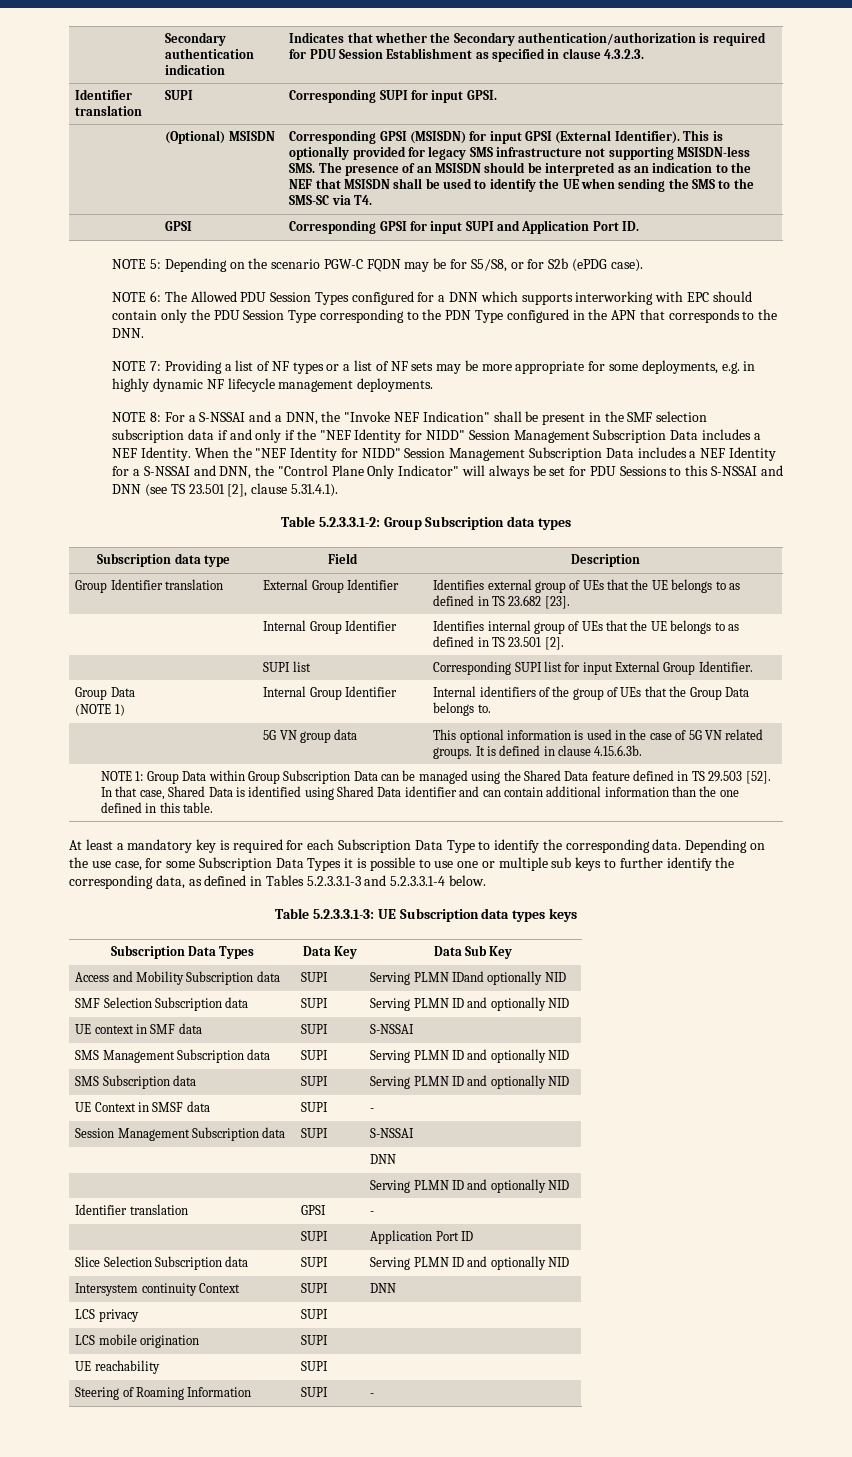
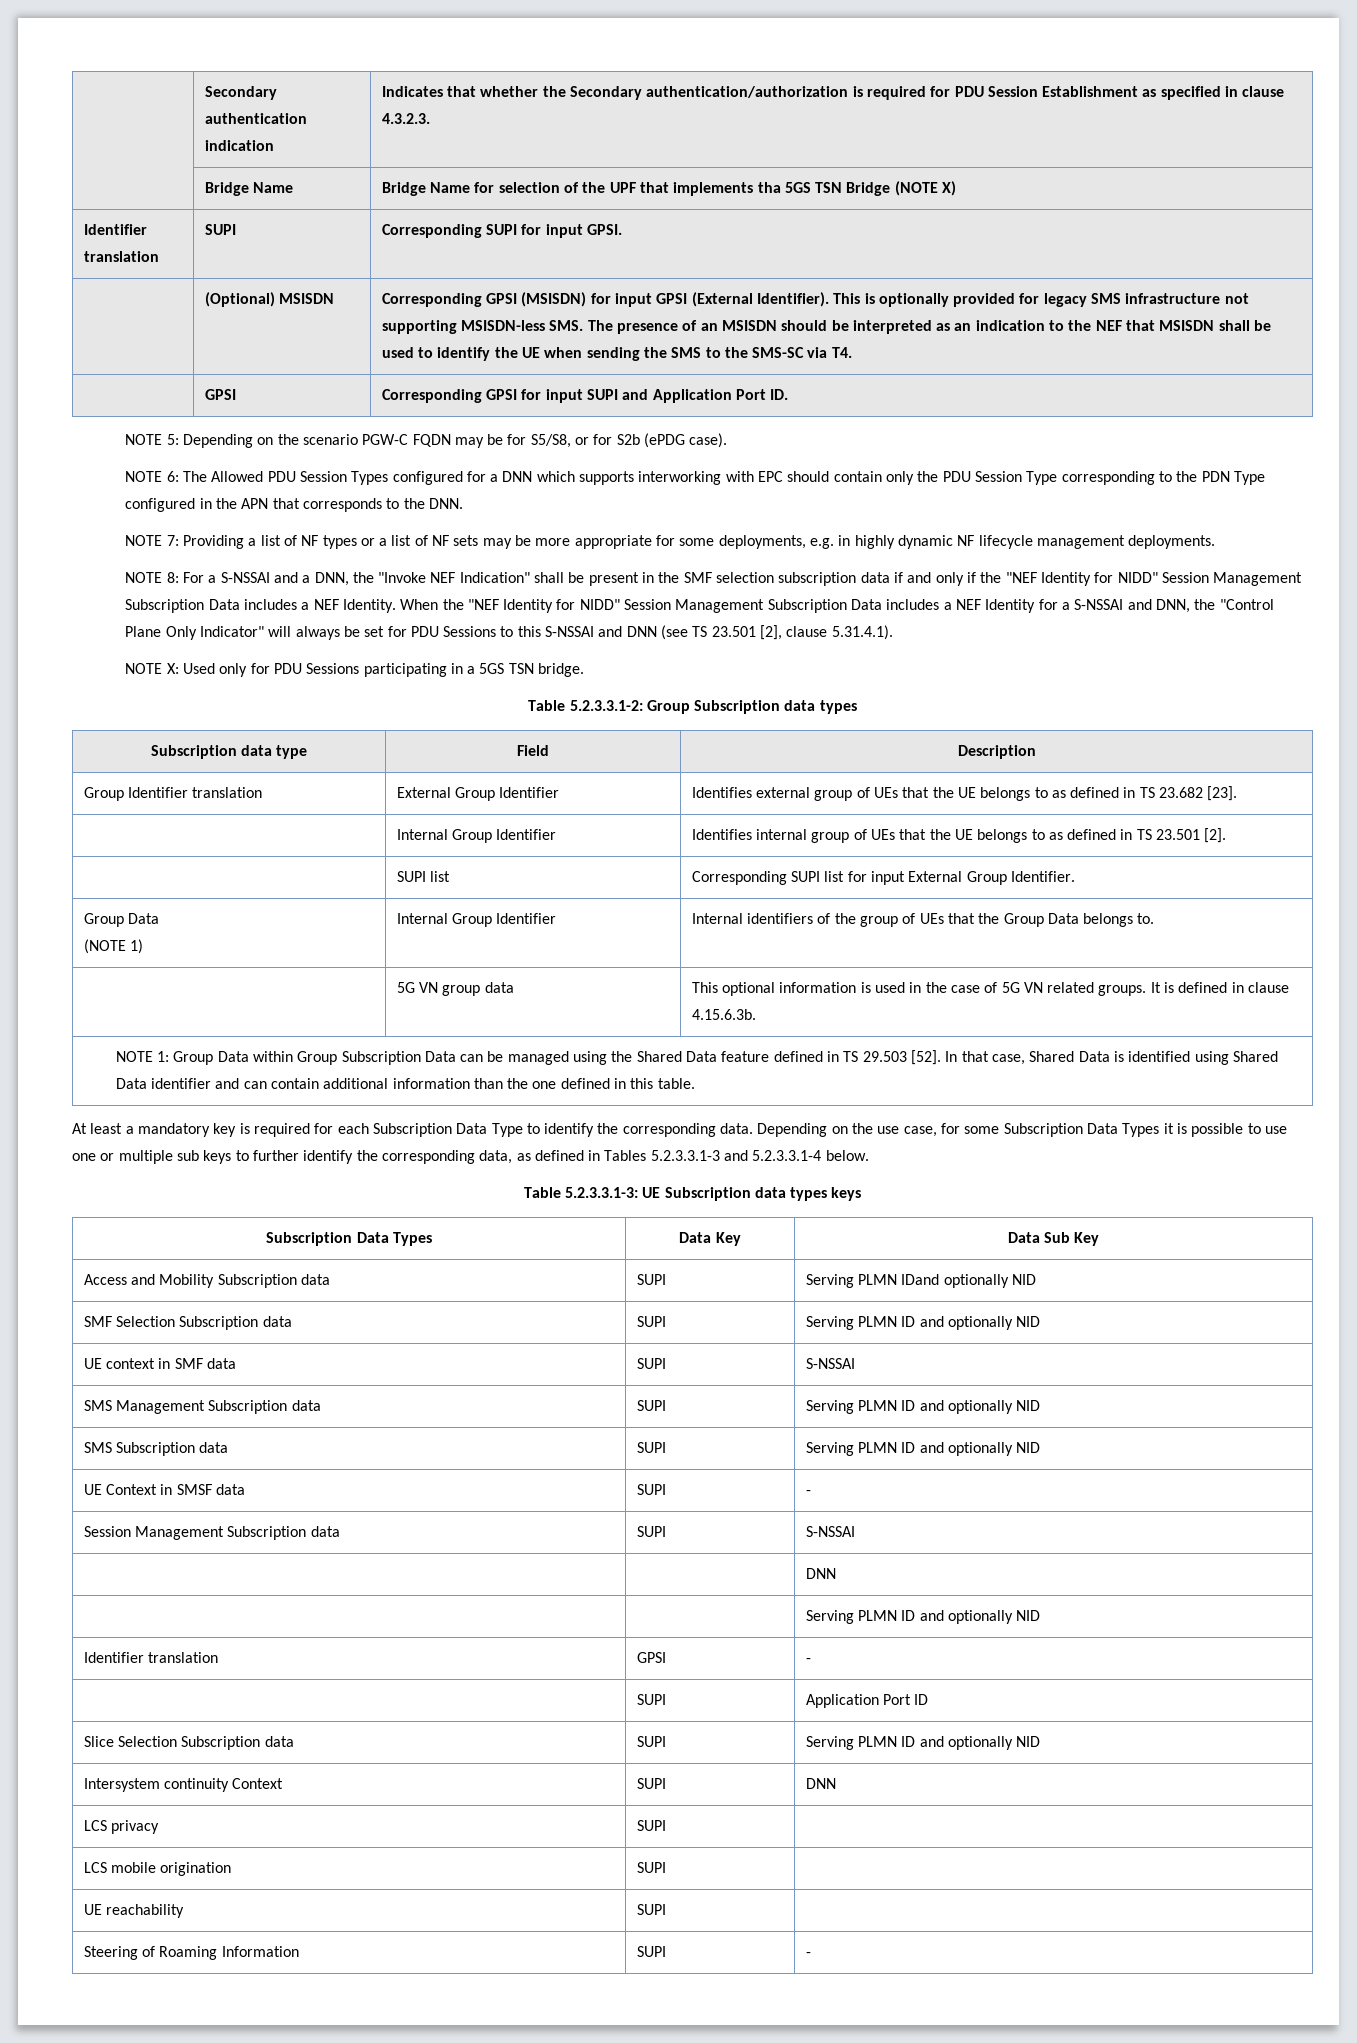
(645, 54) none -> [204,182,293,196] [381,181,957,196] // | Bridge Name | Bridge Name for selection of the UPF that implements tha 5GS TSN Bridge (NOTE X)
(338, 490) none -> [125,663,585,677] // NOTE X: Used only for PDU Sessions participating in a 5GS TSN bridge.

